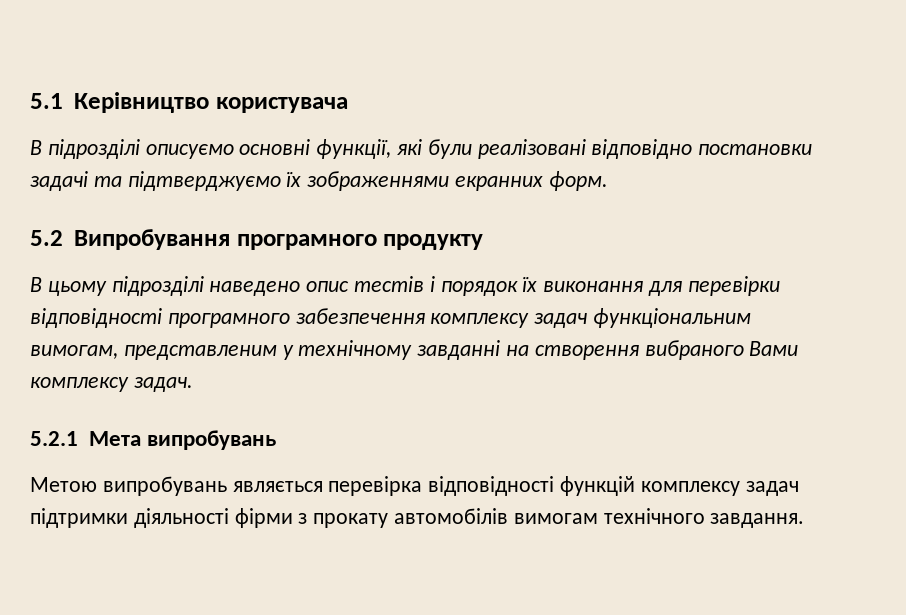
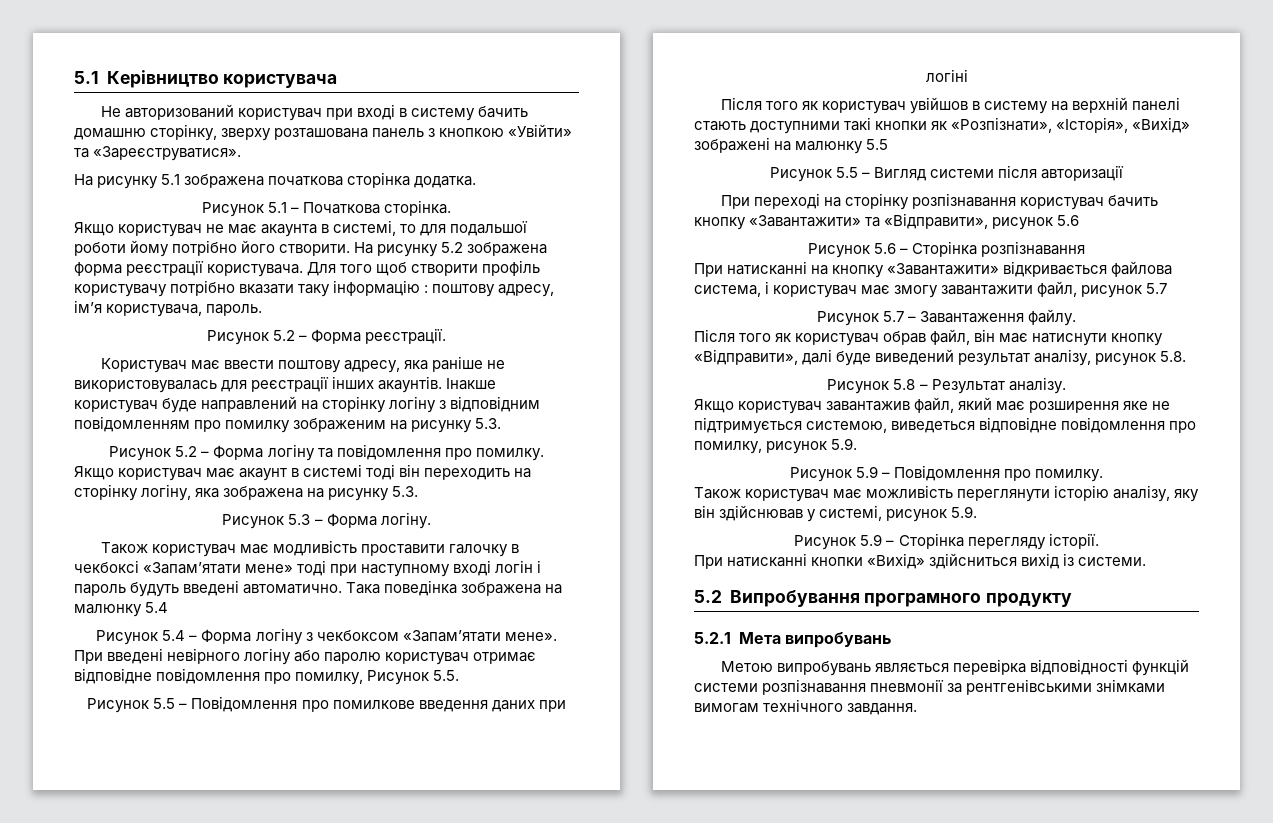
[30,139,813,159] [30,171,608,191] [30,229,484,250] [30,276,780,296] [30,308,752,328] [30,340,799,360] [30,377,193,392] В підрозділі описуємо основні функції, які були реалізовані відповідно постановки задачі та підтверджуємо їх зображеннями екранних форм. // 5.2 Випробування програмного продукту // В цьому підрозділі наведено опис тестів і порядок їх виконання для перевірки відповідності програмного забезпечення комплексу задач функціональним вимогам, представленим у технічному завданні на створення вибраного Вами комплексу задач. -> [100,104,529,121] [74,124,573,141] [74,146,242,161] [74,172,477,189] [201,200,452,217] [74,220,529,237] [74,240,548,257] [74,260,541,277] [74,280,555,297] [74,300,263,317] [206,328,447,345] [100,356,506,373] [74,376,497,393] [74,396,541,413] [74,416,502,433] [109,444,544,461] [74,464,532,481] [74,484,419,501] [222,512,431,529] [100,540,520,557] [74,560,542,577] [74,580,563,597] [74,602,169,617] [96,628,557,645] [74,648,537,665] [74,668,460,685] [87,696,566,713] [925,69,968,82] [720,97,1181,114] [694,117,1191,134] [694,137,889,154] [769,165,1125,182] [720,193,1159,210] [694,213,1080,230] [807,241,1086,258] [694,261,1173,278] [694,281,1168,298] [816,309,1077,326] [694,329,1164,346] [694,349,1187,366] [827,377,1066,394] [694,397,1171,414] [694,417,1197,434] [694,438,858,454] [789,465,1104,482] [694,485,1200,502] [694,505,978,522] [794,533,1099,550] [694,553,1147,569] [694,590,1072,607] Не авторизований користувач при вході в систему бачить домашню сторінку, зверху розташована панель з кнопкою «Увійти» та «Зареєструватися». // На рисунку 5.1 зображена початкова сторінка додатка. // Рисунок 5.1 – Початкова сторінка. // Якщо користувач не має акаунта в системі, то для подальшої роботи йому потрібно його створити. На рисунку 5.2 зображена форма реєстрації користувача. Для того щоб створити профіль користувачу потрібно вказати таку інформацію : поштову адресу, ім’я користувача, пароль. // Рисунок 5.2 – Форма реєстрації. // Користувач має ввести поштову адресу, яка раніше не використовувалась для реєстрації інших акаунтів. Інакше користувач буде направлений на сторінку логіну з відповідним повідомленням про помилку зображеним на рисунку 5.3. // Рисунок 5.2 – Форма логіну та повідомлення про помилку. // Якщо користувач має акаунт в системі тоді він переходить на сторінку логіну, яка зображена на рисунку 5.3. // Рисунок 5.3 – Форма логіну. // Також користувач має модливість проставити галочку в чекбоксі «Запам’ятати мене» тоді при наступному вході логін і пароль будуть введені автоматично. Така поведінка зображена на малюнку 5.4 // Рисунок 5.4 – Форма логіну з чекбоксом «Запам’ятати мене». // При введені невірного логіну або паролю користувач отримає відповідне повідомлення про помилку, Рисунок 5.5. // Рисунок 5.5 – Повідомлення про помилкове введення даних при логіні // Після того як користувач увійшов в систему на верхній панелі стають доступними такі кнопки як «Розпізнати», «Історія», «Вихід» зображені на малюнку 5.5 // Рисунок 5.5 – Вигляд системи після авторизації // При переході на сторінку розпізнавання користувач бачить кнопку «Завантажити» та «Відправити», рисунок 5.6 // Рисунок 5.6 – Сторінка розпізнавання // При натисканні на кнопку «Завантажити» відкривається файлова система, і користувач має змогу завантажити файл, рисунок 5.7 // Рисунок 5.7 – Завантаження файлу. // Після того як користувач обрав файл, він має натиснути кнопку «Відправити», далі буде виведений результат аналізу, рисунок 5.8. // Рисунок 5.8 – Результат аналізу. // Якщо користувач завантажив файл, який має розширення яке не підтримується системою, виведеться відповідне повідомлення про помилку, рисунок 5.9. // Рисунок 5.9 – Повідомлення про помилку. // Також користувач має можливість переглянути історію аналізу, яку він здійснював у системі, рисунок 5.9. // Рисунок 5.9 – Сторінка перегляду історії. // При натисканні кнопки «Вихід» здійсниться вихід із системи. // 5.2 Випробування програмного продукту
[640,481,799,496] [30,508,509,528] комплексу задач підтримки діяльності фірми з прокату автомобілів -> [694,679,1166,695] системи розпізнавання пневмонії за рентгенівськими знімками

